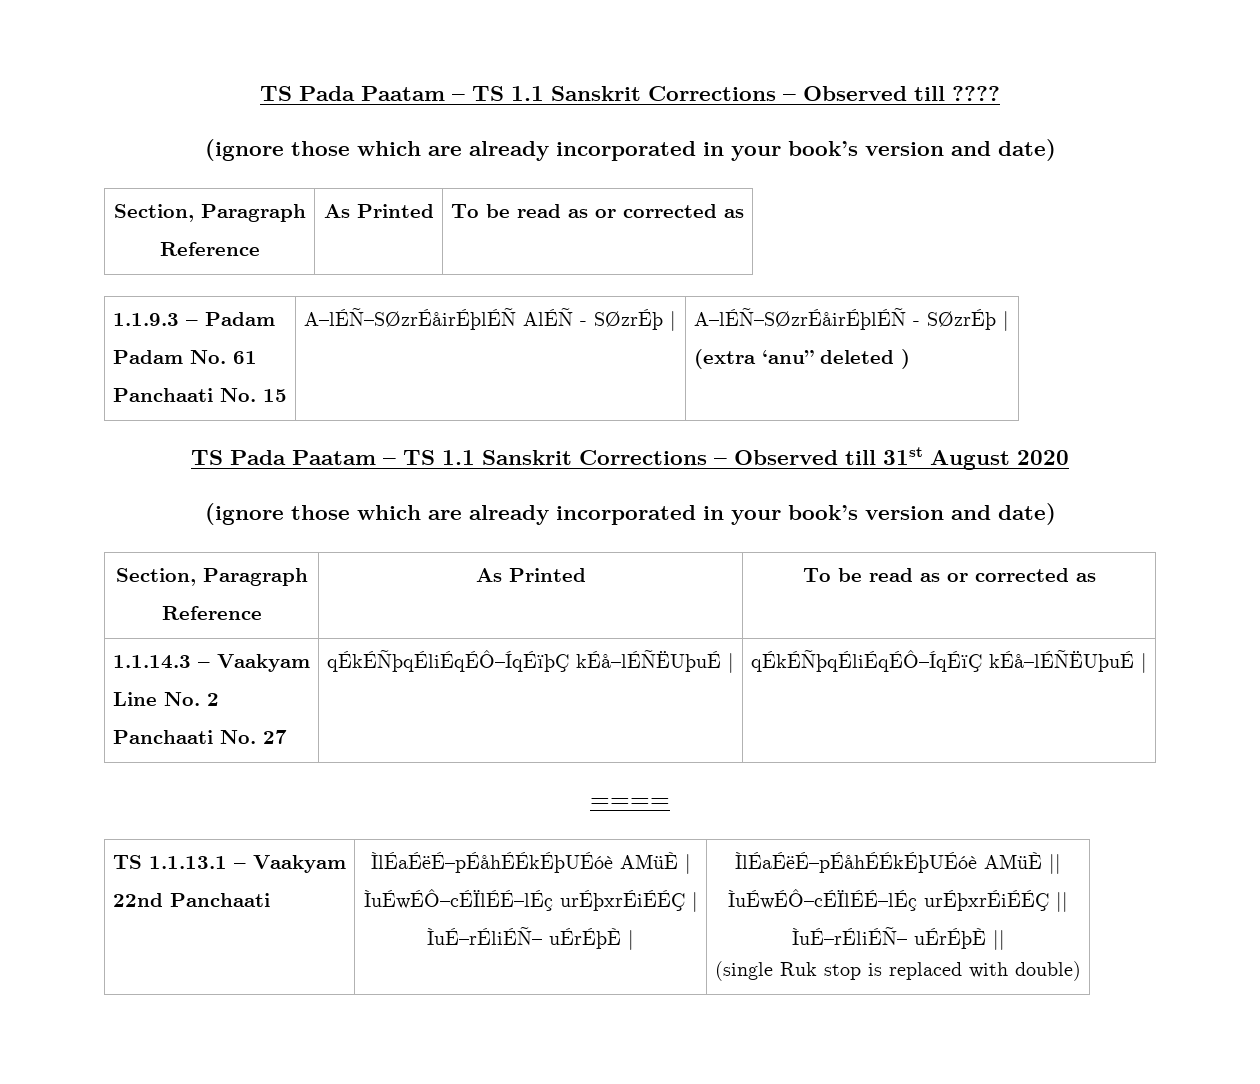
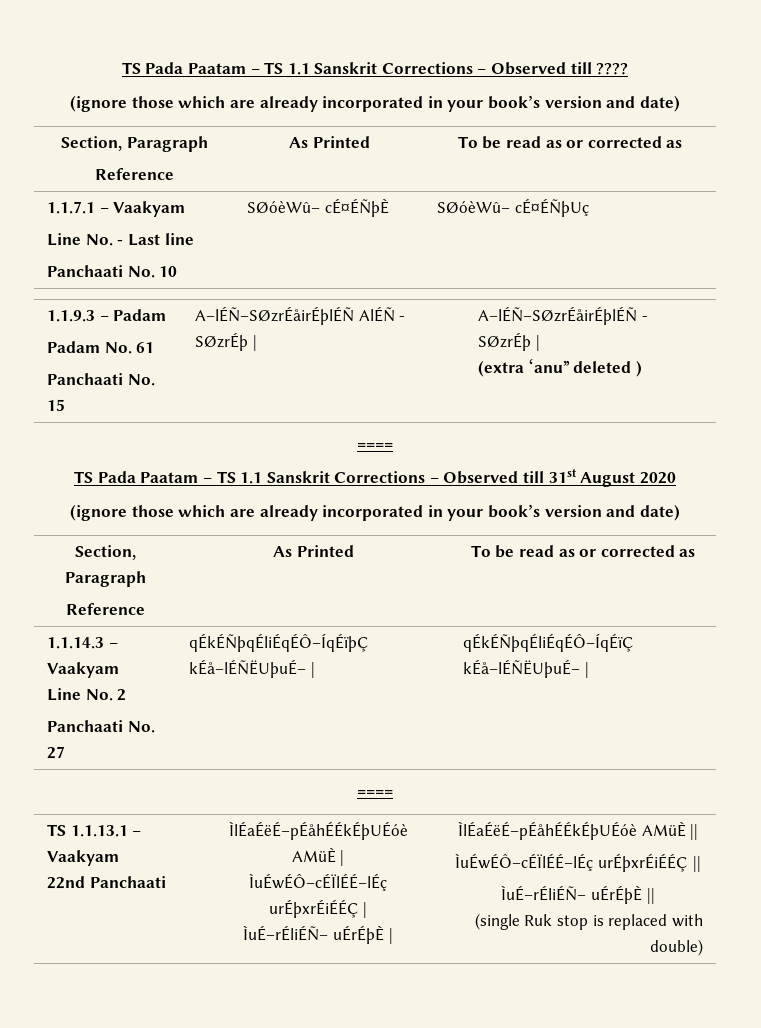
(745, 213) none -> [47,201,186,217] [47,233,194,246] [47,265,178,278] [247,198,389,217] [437,198,589,217] // 1.1.7.1 – Vaakyam // Line No. - Last line // Panchaati No. 10 | SØóèWû– cÉ¤ÉÑþÈ | SØóèWû– cÉ¤ÉÑþUç
(910, 359) none -> [357,443,393,449] // ====
[575,649,721,672] kÉå–lÉÑËUþuÉ -> [189,659,307,678] kÉå–lÉÑËUþuÉ–
[988,649,1134,672] kÉå–lÉÑËUþuÉ -> [463,659,581,678] kÉå–lÉÑËUþuÉ–

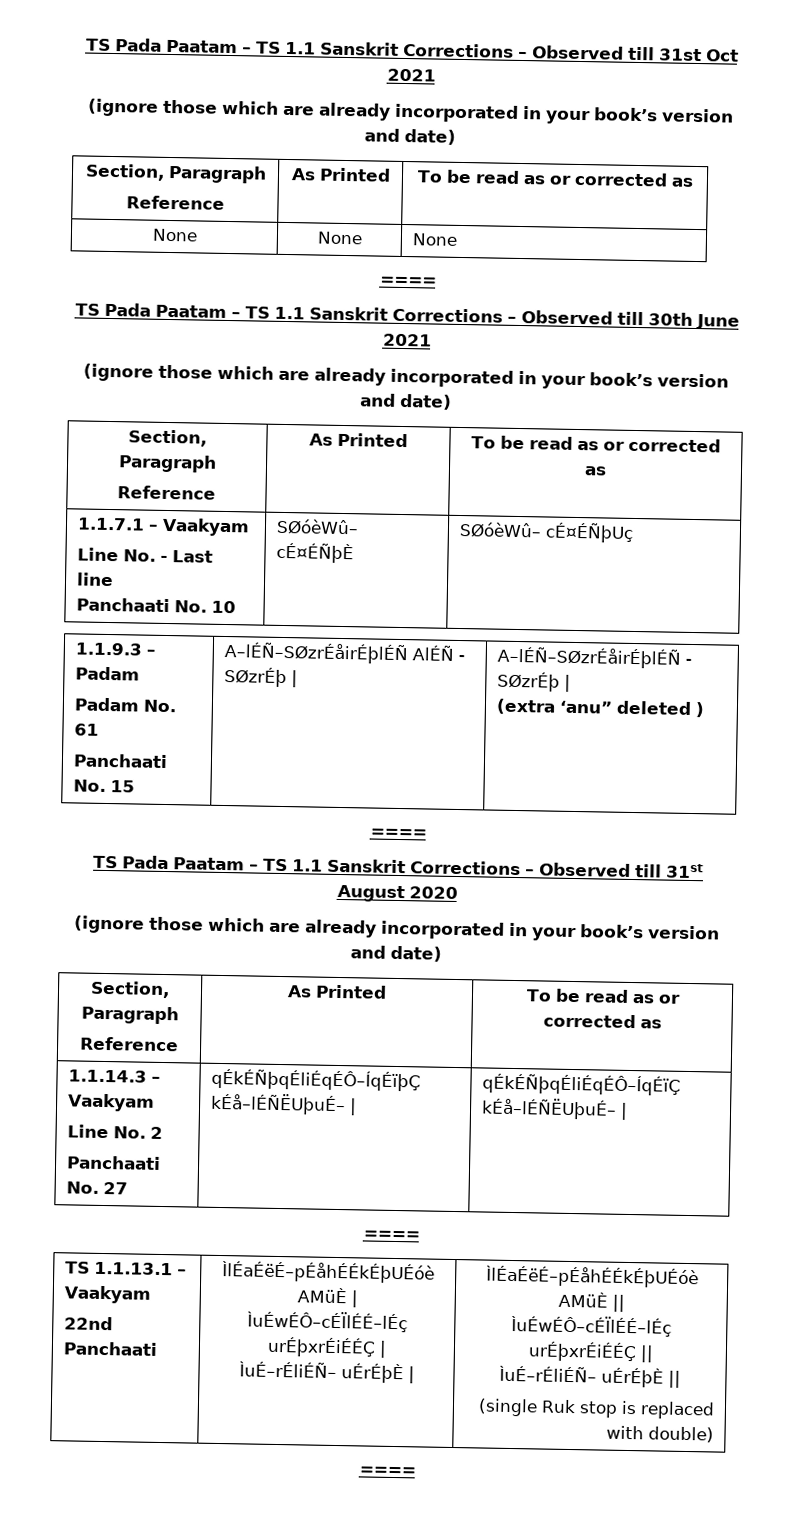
[596,63,629,75] ???? -> [658,48,739,62] [386,68,436,82] [87,98,734,125] [364,128,456,145] [84,163,267,184] [125,195,225,210] [290,167,391,182] [416,169,694,187] [151,228,198,242] [316,231,363,245] [412,233,459,246] [379,276,437,286] [74,302,740,330] [382,333,432,347] 31st Oct 2021 // (ignore those which are already incorporated in your book’s version and date) // Section, Paragraph // Reference | As Printed | To be read as or corrected as // None | None | None // ==== // TS Pada Paatam – TS 1.1 Sanskrit Corrections – Observed till 30th June 2021
(703, 947) none -> [358,1466,416,1476] // ====

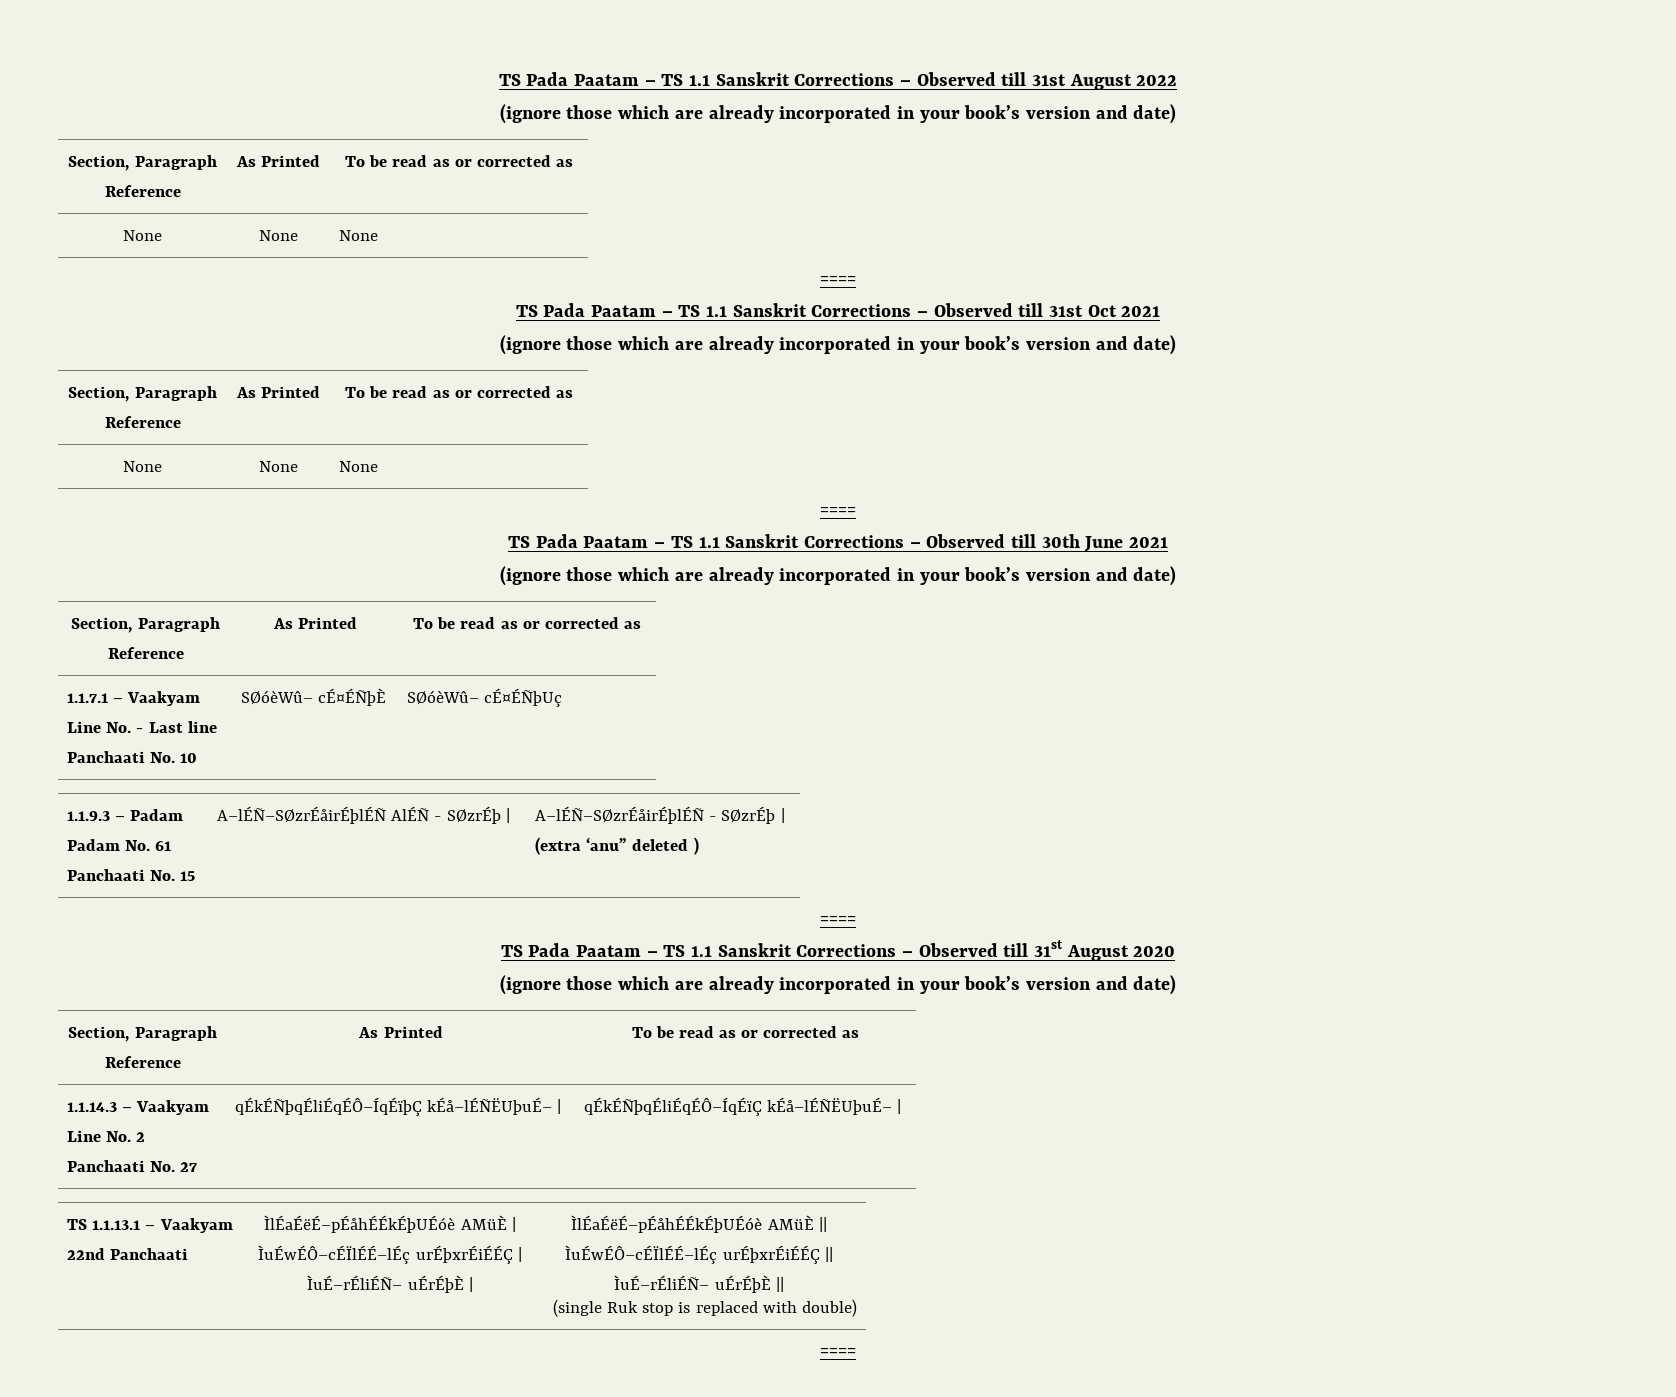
(702, 55) none -> [1069,74,1178,90] [499,104,1177,124] [68,155,217,171] [104,185,181,197] [235,155,321,167] [345,155,573,167] [123,230,162,241] [259,230,298,241] [339,230,379,241] [820,276,856,284] [515,303,1084,317] August 2022 // (ignore those which are already incorporated in your book’s version and date) // Section, Paragraph // Reference | As Printed | To be read as or corrected as // None | None | None // ==== // TS Pada Paatam – TS 1.1 Sanskrit Corrections – Observed till 31st
[362,1230,420,1240] // ==== -> (902, 1106) none

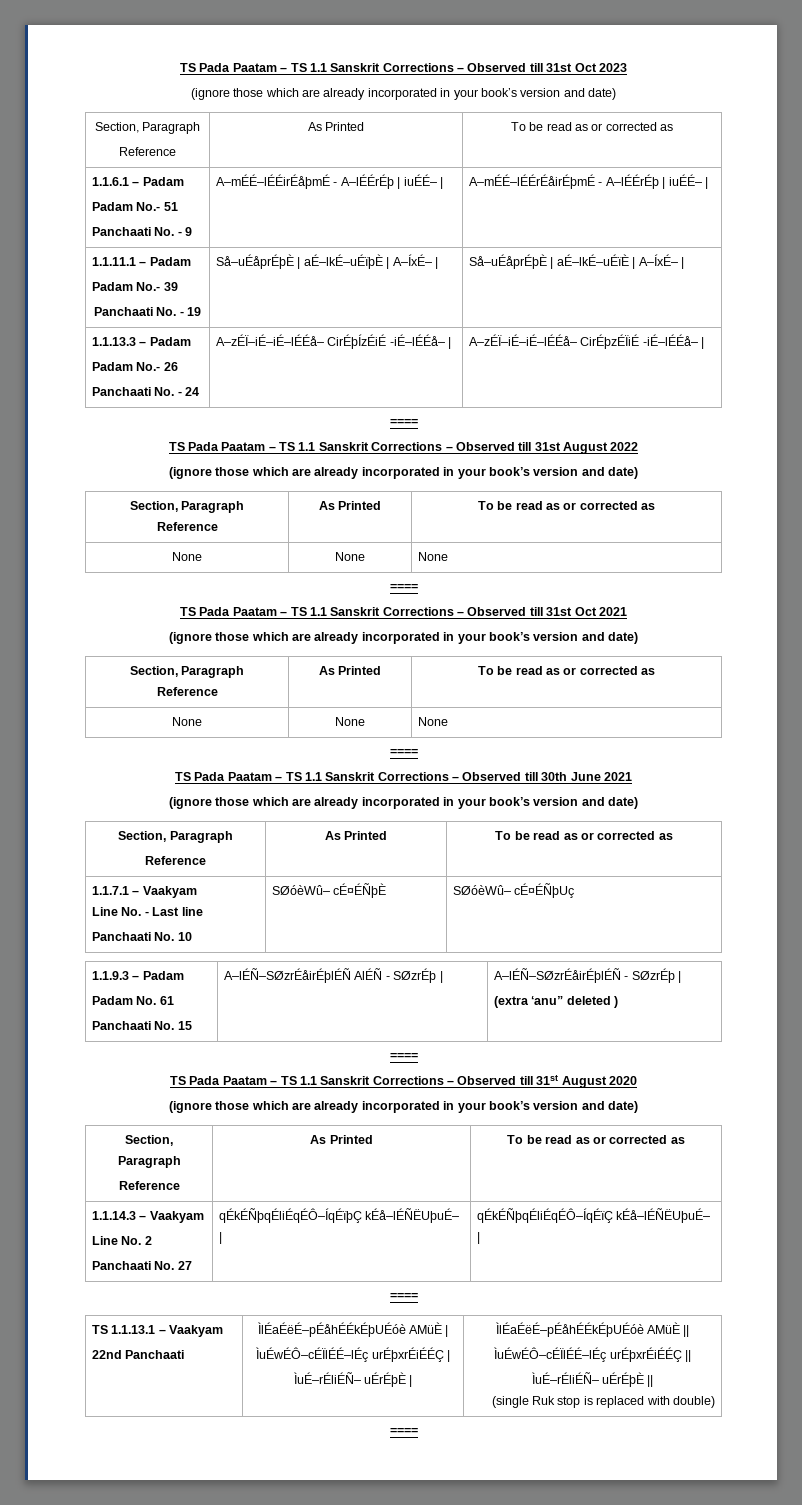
(1067, 80) none -> [574,63,627,72] [190,88,617,100] [94,122,201,134] [119,147,176,156] [307,122,365,131] [510,122,674,131] [92,177,184,186] [92,202,178,211] [92,227,193,236] [216,174,443,189] [469,174,708,189] [92,257,191,266] [92,282,178,291] [93,307,202,316] [216,254,438,269] [469,254,684,269] [92,337,191,346] [92,362,178,371] [92,387,200,396] [216,334,452,349] [469,334,705,349] [389,419,418,426] [168,442,561,451] Oct 2023 // (ignore those which are already incorporated in your book’s version and date) // Section, Paragraph // Reference | As Printed | To be read as or corrected as // 1.1.6.1 – Padam // Padam No.- 51 // Panchaati No. - 9 | A–mÉÉ–lÉÉirÉåþmÉ - A–lÉÉrÉþ | iuÉÉ– | | A–mÉÉ–lÉÉrÉåirÉþmÉ - A–lÉÉrÉþ | iuÉÉ– | // 1.1.11.1 – Padam // Padam No.- 39 // Panchaati No. - 19 | Så–uÉåprÉþÈ | aÉ–lkÉ–uÉïþÈ | A–ÍxÉ– | | Så–uÉåprÉþÈ | aÉ–lkÉ–uÉïÈ | A–ÍxÉ– | // 1.1.13.3 – Padam // Padam No.- 26 // Panchaati No. - 24 | A–zÉÏ–iÉ–iÉ–lÉÉå– CirÉþÍzÉiÉ -iÉ–lÉÉå– | | A–zÉÏ–iÉ–iÉ–lÉÉå– CirÉþzÉÏiÉ -iÉ–lÉÉå– | // ==== // TS Pada Paatam – TS 1.1 Sanskrit Corrections – Observed till 31st
(902, 1106) none -> [389,1293,418,1300] // ====

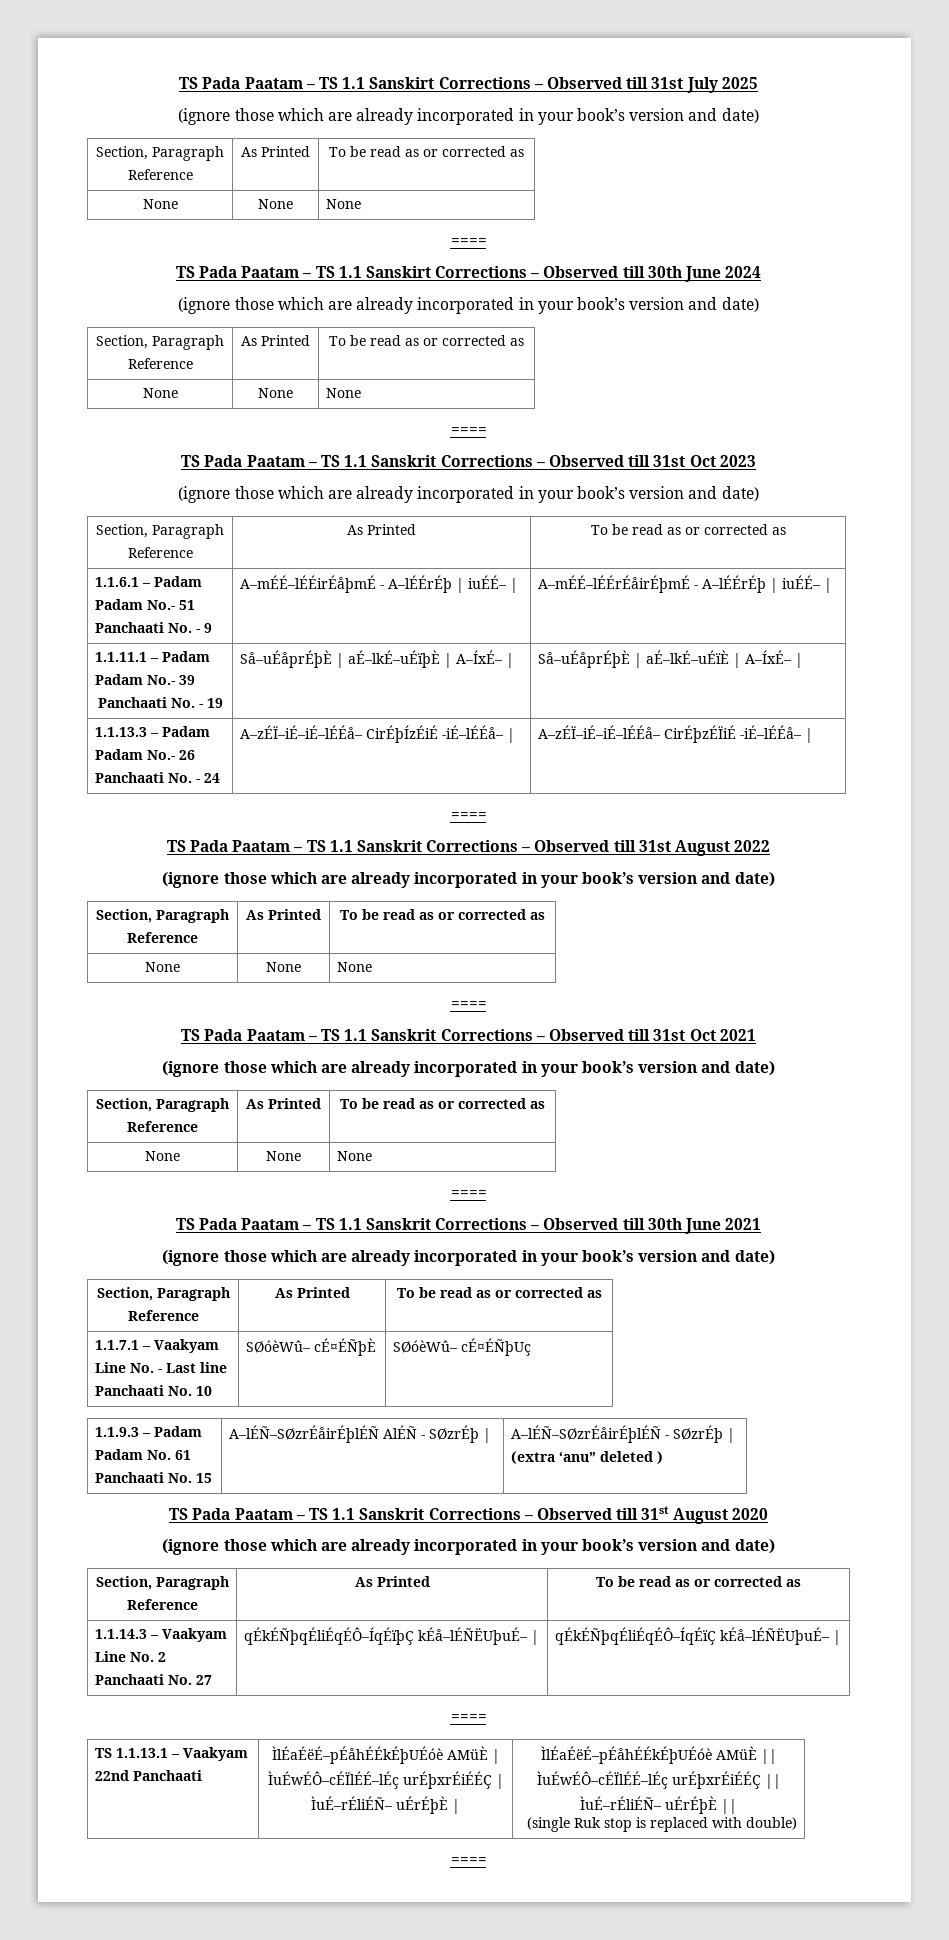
[180,63,327,72] TS Pada Paatam – TS 1.1 -> [179,77,758,93] [178,108,759,125] [96,146,224,161] [127,169,193,180] [240,146,310,157] [329,146,524,157] [142,199,178,209] [258,199,293,209] [325,199,361,209] [450,238,487,246] [175,266,762,282] [178,297,759,314] [96,335,224,350] [127,358,193,369] [240,335,310,346] [329,335,524,346] [142,388,178,398] [258,388,293,398] [325,388,361,398] [450,427,487,435] [181,455,368,467] TS Pada Paatam – TS 1.1 Sanskirt Corrections – Observed till 31st July 2025 // (ignore those which are already incorporated in your book’s version and date) // Section, Paragraph // Reference | As Printed | To be read as or corrected as // None | None | None // ==== // TS Pada Paatam – TS 1.1 Sanskirt Corrections – Observed till 30th June 2024 // (ignore those which are already incorporated in your book’s version and date) // Section, Paragraph // Reference | As Printed | To be read as or corrected as // None | None | None // ==== // TS Pada Paatam – TS 1.1
[389,1053,418,1060] // ==== -> (663, 1457) none

